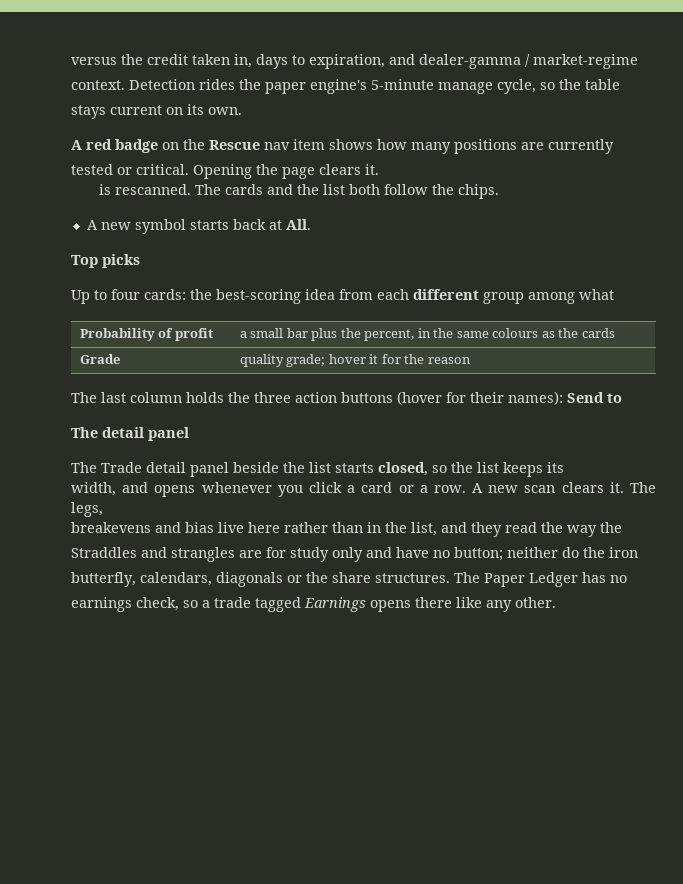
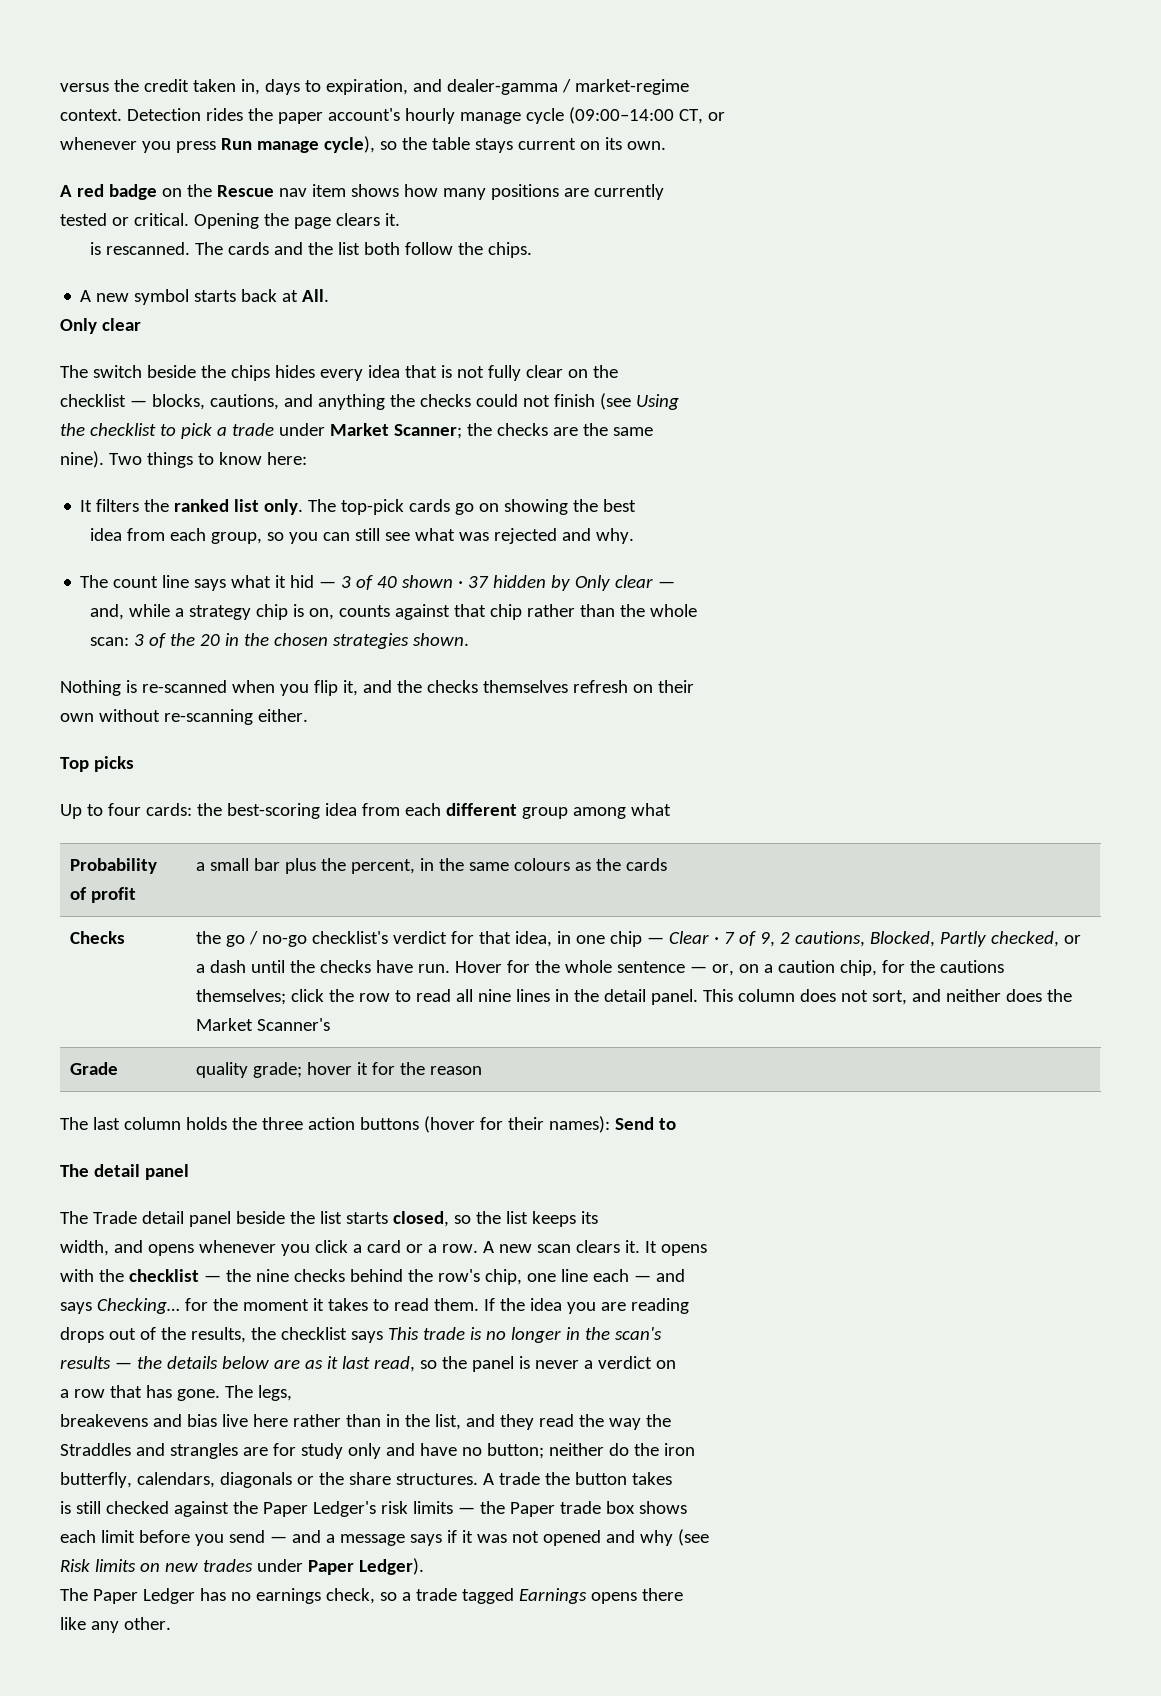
[310,79,536,94] engine's 5-minute manage cycle, -> [327,107,725,124] [60,136,375,153] account's hourly manage cycle (09:00–14:00 CT, or // whenever you press Run manage cycle),
(620, 84) // -> (470, 143) none
(311, 224) none -> [60,318,141,334] [60,365,618,381] [60,393,679,410] [60,423,653,439] [60,451,307,468] [80,499,637,515] [89,528,634,544] [80,575,676,591] [89,604,697,620] [89,633,469,649] [60,680,694,696] [60,709,308,725] // Only clear // The switch beside the chips hides every idea that is not fully clear on the // checklist — blocks, cautions, and anything the checks could not finish (see Using // the checklist to pick a trade under Market Scanner; the checks are the same // nine). Two things to know here: // It filters the ranked list only. The top-pick cards go on showing the best // idea from each group, so you can still see what was rejected and why. // The count line says what it hid — 3 of 40 shown · 37 hidden by Only clear — // and, while a strategy chip is on, counts against that chip rather than the whole // scan: 3 of the 20 in the chosen strategies shown. // Nothing is re-scanned when you flip it, and the checks themselves refresh on their // own without re-scanning either.
(615, 333) none -> [70,931,126,944] [196,931,1082,947] [196,960,1005,976] [196,989,1073,1005] [196,1018,331,1031] // Checks | the go / no-go checklist's verdict for that idea, in one chip — Clear · 7 of 9, 2 cautions, Blocked, Partly checked, or a dash until the checks have run. Hover for the whole sentence — or, on a caution chip, for the cautions themselves; click the row to read all nine lines in the detail panel. This column does not sort, and neither does the Market Scanner's
(624, 487) none -> [644,1241,707,1256] [60,1269,685,1285] [60,1298,689,1314] [60,1327,662,1343] [60,1356,676,1372] [60,1385,220,1401] It opens // with the checklist — the nine checks behind the row's chip, one line each — and // says Checking… for the moment it takes to read them. If the idea you are reading // drops out of the results, the checklist says This trade is no longer in the scan's // results — the details below are as it last read, so the panel is never a verdict on // a row that has gone.
(450, 578) none -> [482,1472,672,1485] [60,1501,687,1517] [60,1529,709,1546] [60,1558,424,1575] A trade the button takes // is still checked against the Paper Ledger's risk limits — the Paper trade box shows // each limit before you send — and a message says if it was not opened and why (see // Risk limits on new trades under Paper Ledger). //
(627, 579) // -> (251, 1596) none
(452, 602) none -> (683, 1594) //

